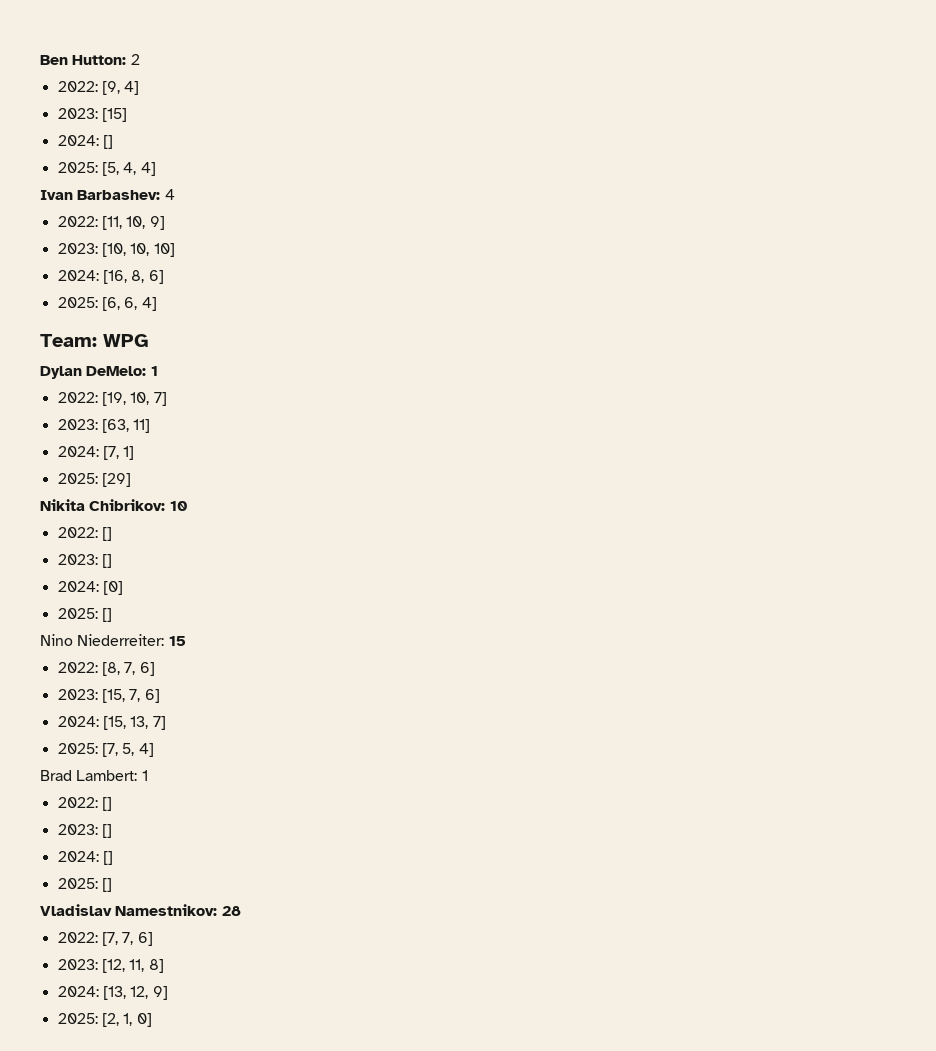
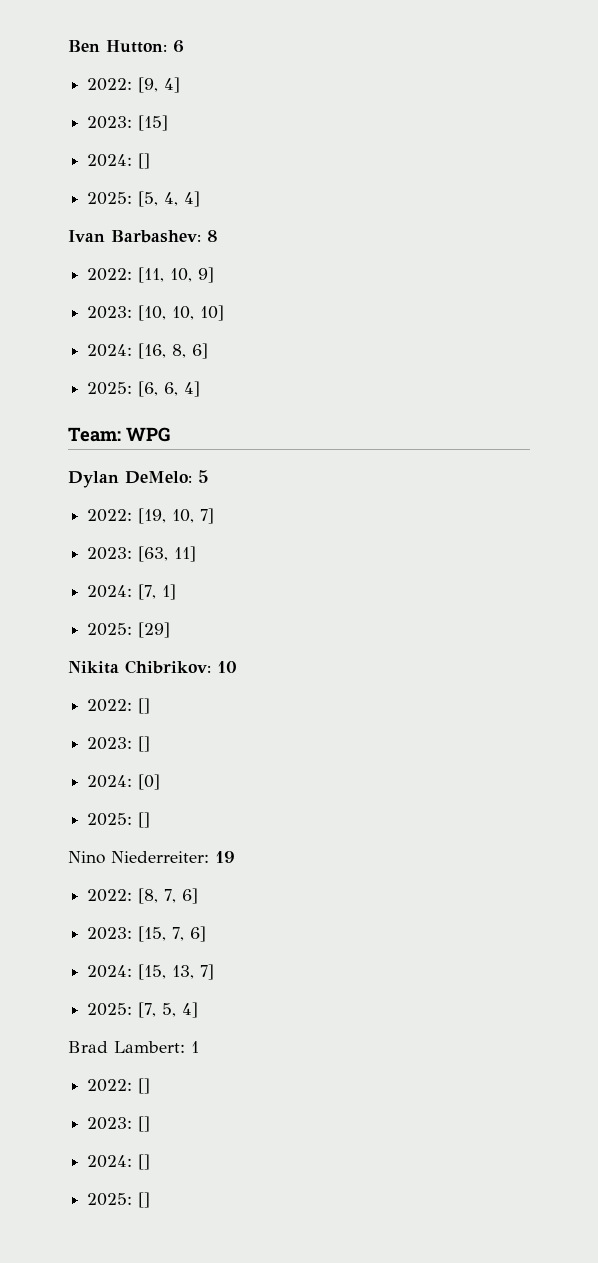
[130,54,140,65] 2 -> [173,40,184,53] 6
[164,189,175,200] 4 -> [207,230,218,242] 8
[150,366,158,376] 1 -> [198,470,209,483] 5
[168,636,186,646] 15 -> [215,851,235,863] 19
[40,904,241,916] [57,932,153,946] [57,959,164,973] [57,986,168,1000] [57,1013,152,1027] // Vladislav Namestnikov: 28 // 2022: [7, 7, 6] // 2023: [12, 11, 8] // 2024: [13, 12, 9] // 2025: [2, 1, 0] -> (151, 1200) none

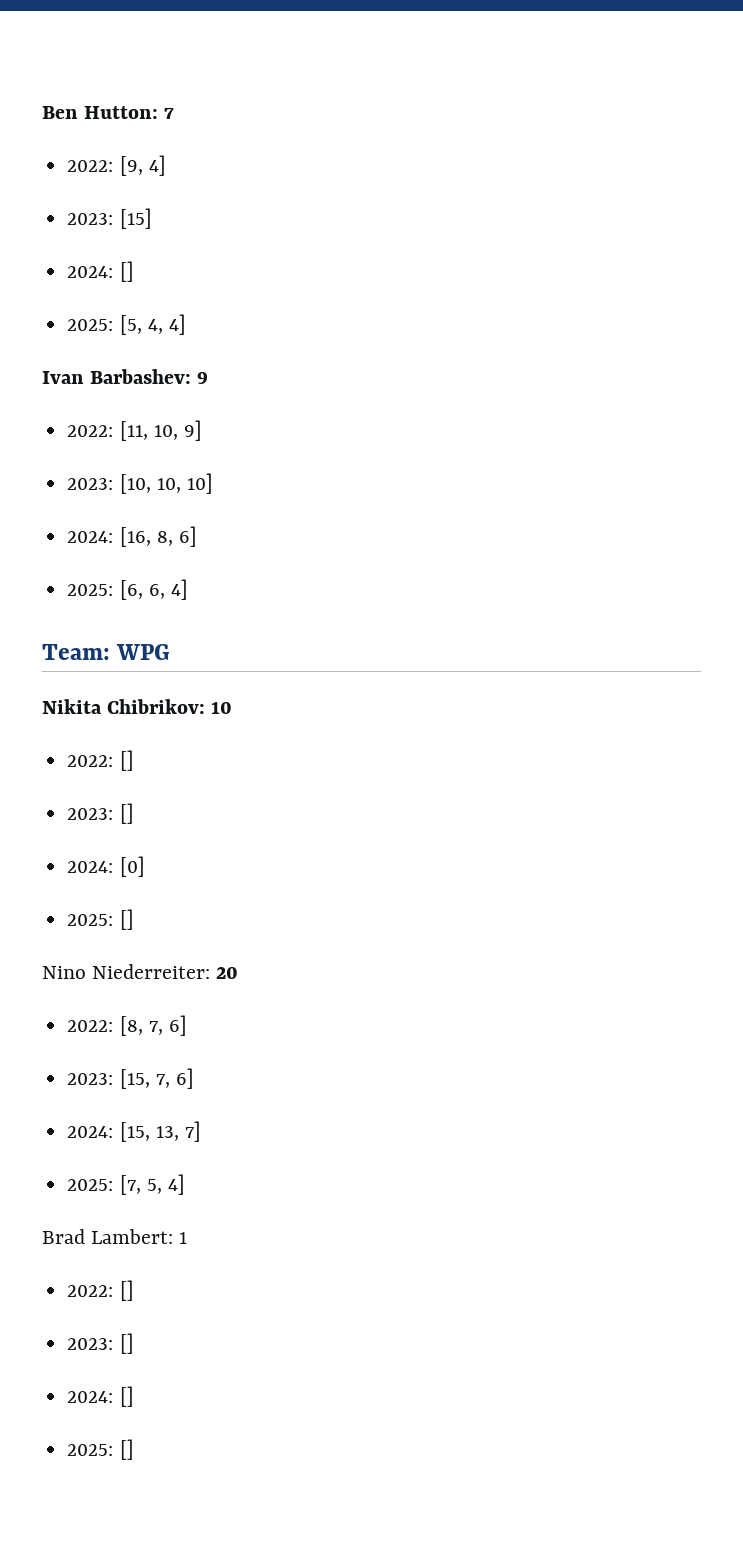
[173,40,184,53] 6 -> [164,107,175,119] 7
[207,230,218,242] 8 -> [197,371,209,384] 9
[68,470,209,488] [87,508,215,524] [87,546,197,562] [87,584,177,600] [87,622,171,638] // Dylan DeMelo: 5 // 2022: [19, 10, 7] // 2023: [63, 11] // 2024: [7, 1] // 2025: [29] -> (171, 652) none
[215,851,235,863] 19 -> [216,966,239,979] 20

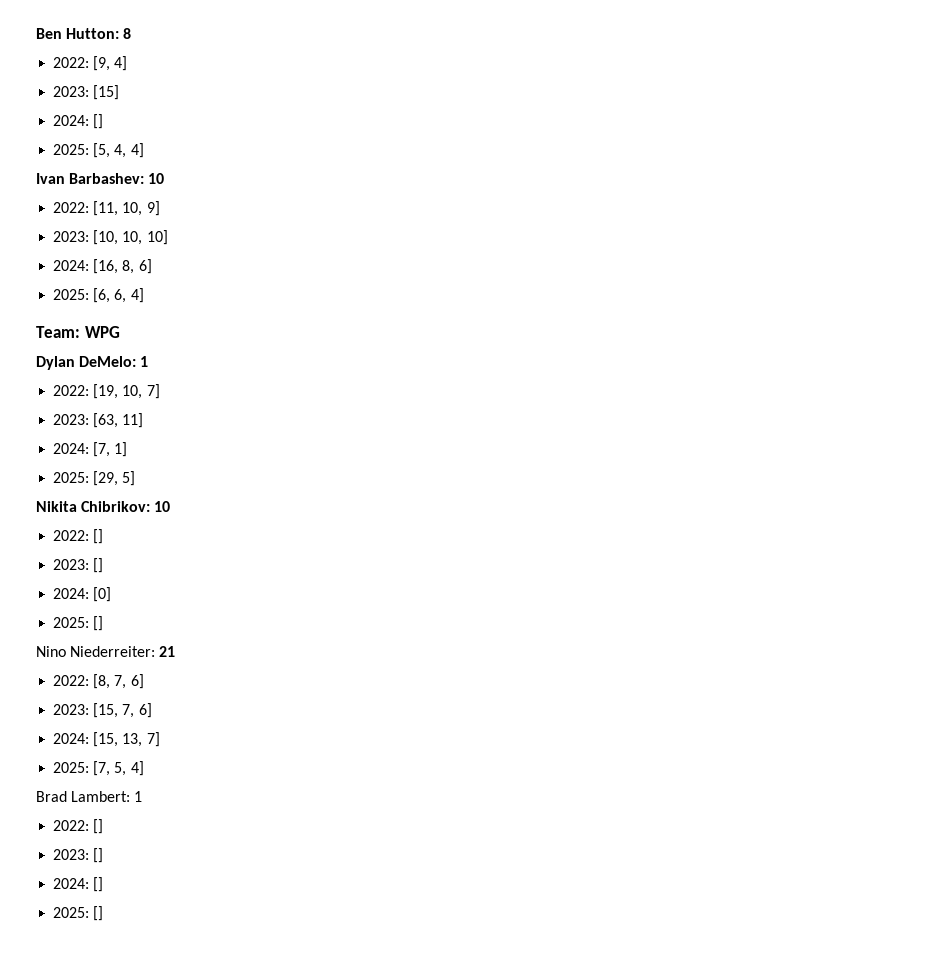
[164,107,175,119] 7 -> [123,28,132,39] 8
[197,371,209,384] 9 -> [148,173,165,184] 10
(171, 652) none -> [36,356,149,370] [53,384,160,399] [53,413,144,428] [53,442,128,457] [53,471,136,486] // Dylan DeMelo: 1 // 2022: [19, 10, 7] // 2023: [63, 11] // 2024: [7, 1] // 2025: [29, 5]
[216,966,239,979] 20 -> [159,646,176,657] 21

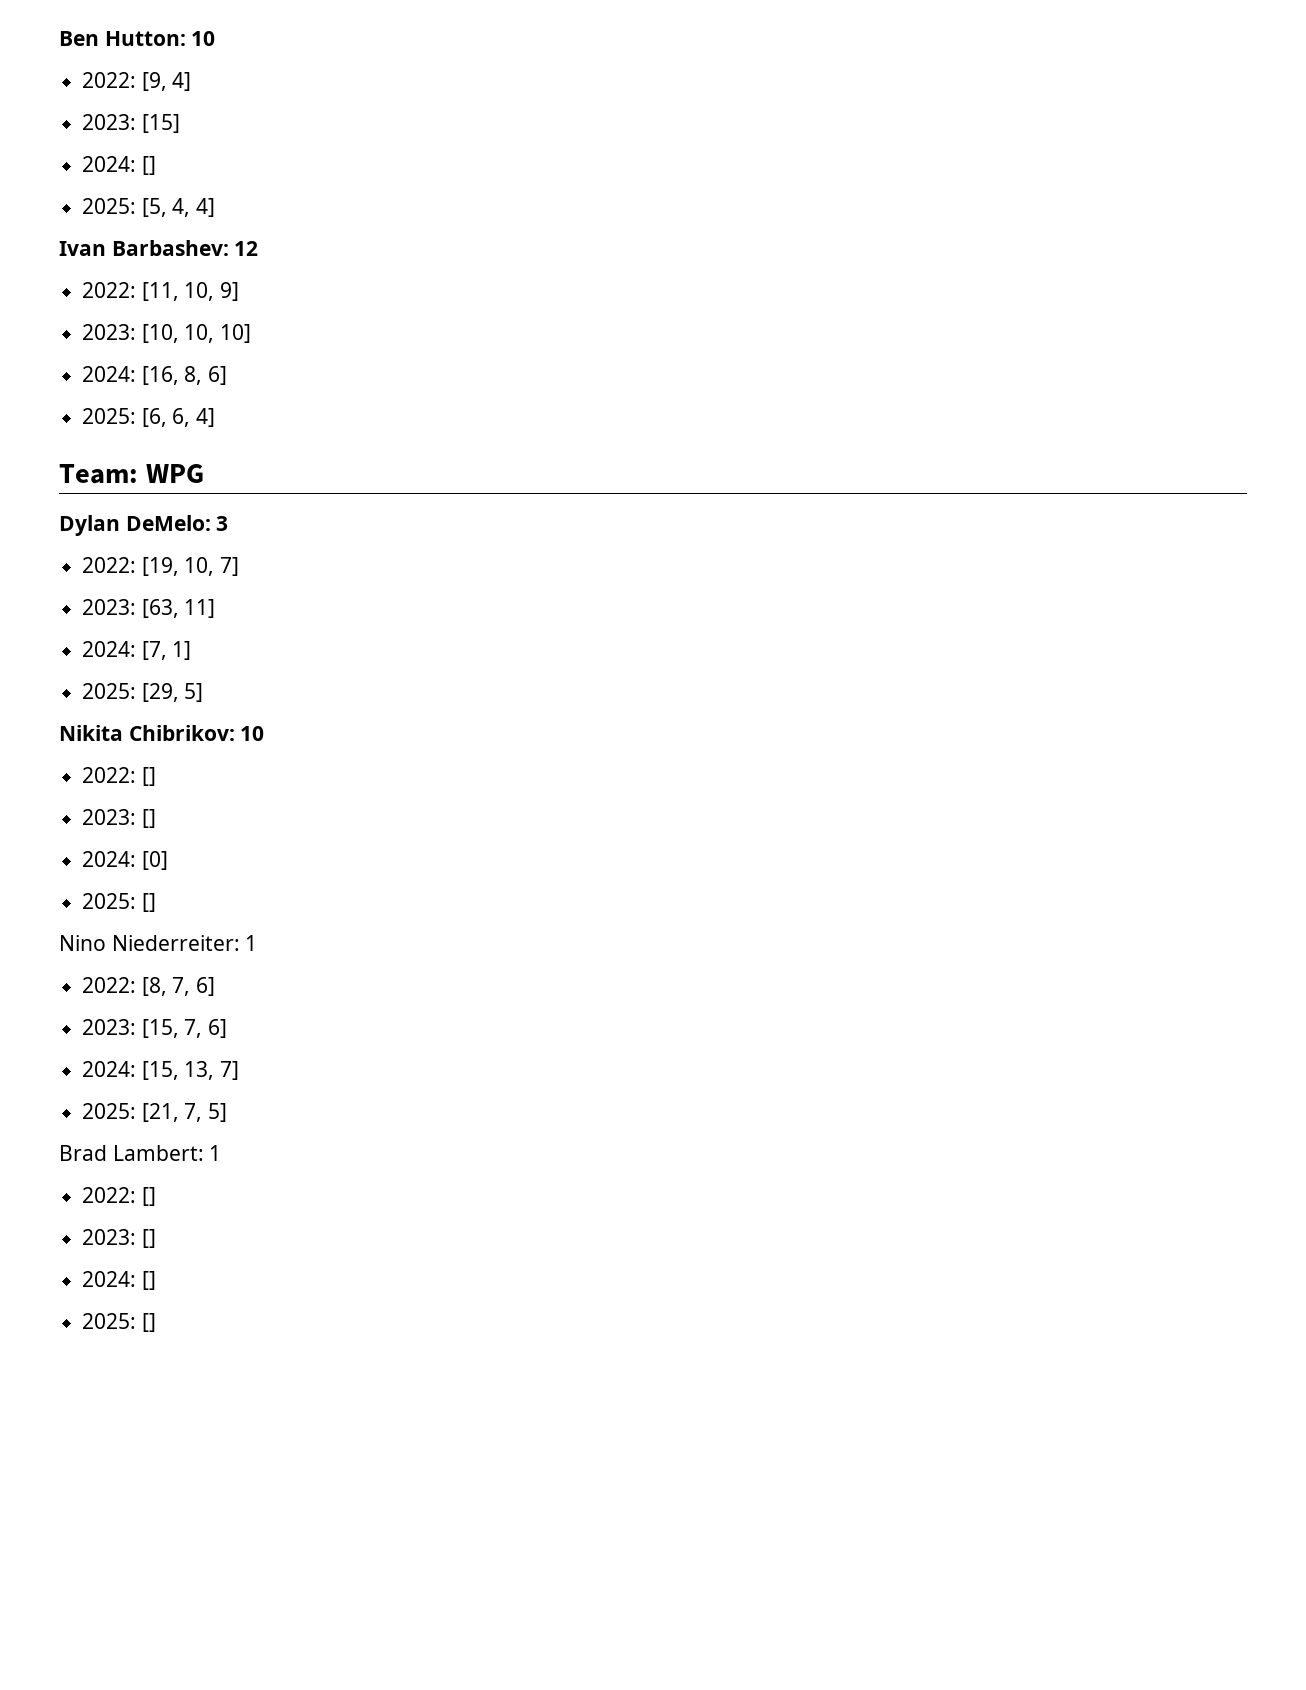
[123,28,132,39] 8 -> [191,31,216,46] 10
[148,173,165,184] 10 -> [234,241,259,256] 12
[140,356,149,367] 1 -> [216,516,229,531] 3
[159,646,176,657] 21 -> [245,935,258,951] 1
[93,761,144,776] [7, 5, 4] -> [141,1103,228,1122] [21, 7, 5]

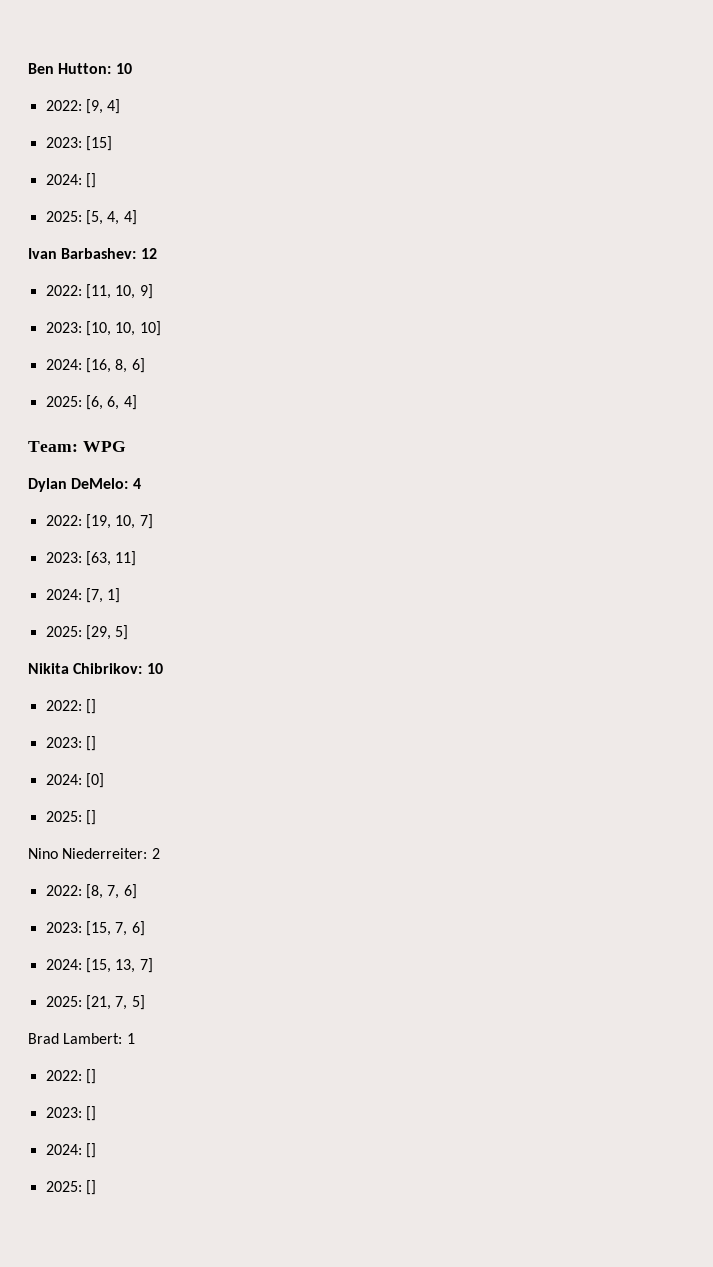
[216,516,229,531] 3 -> [132,478,141,489] 4
[245,935,258,951] 1 -> [151,848,160,859] 2

